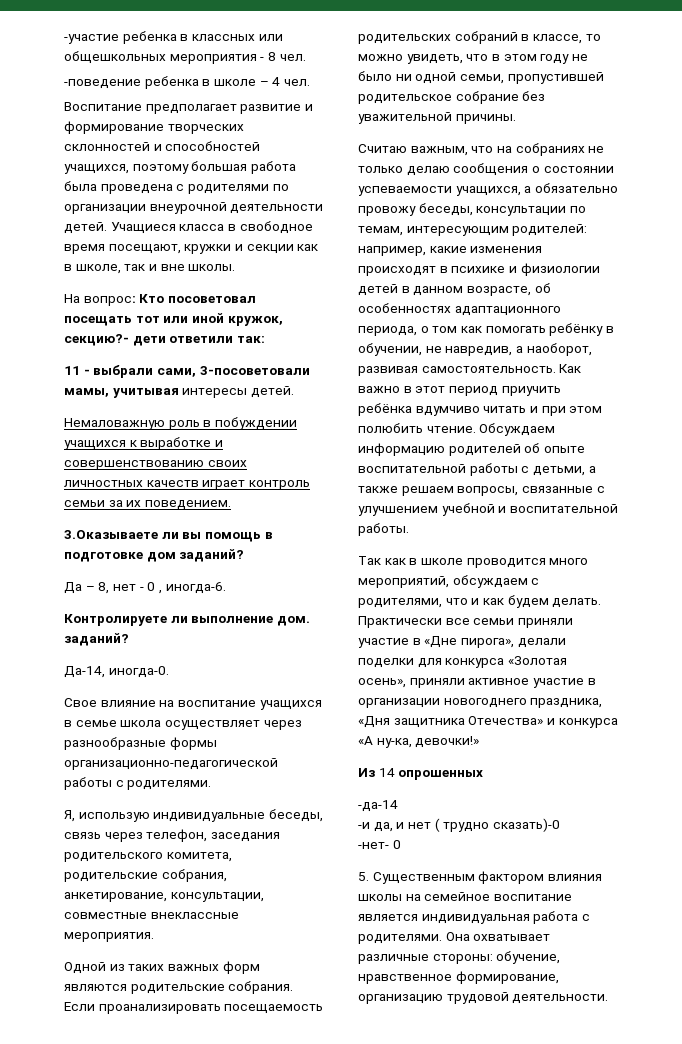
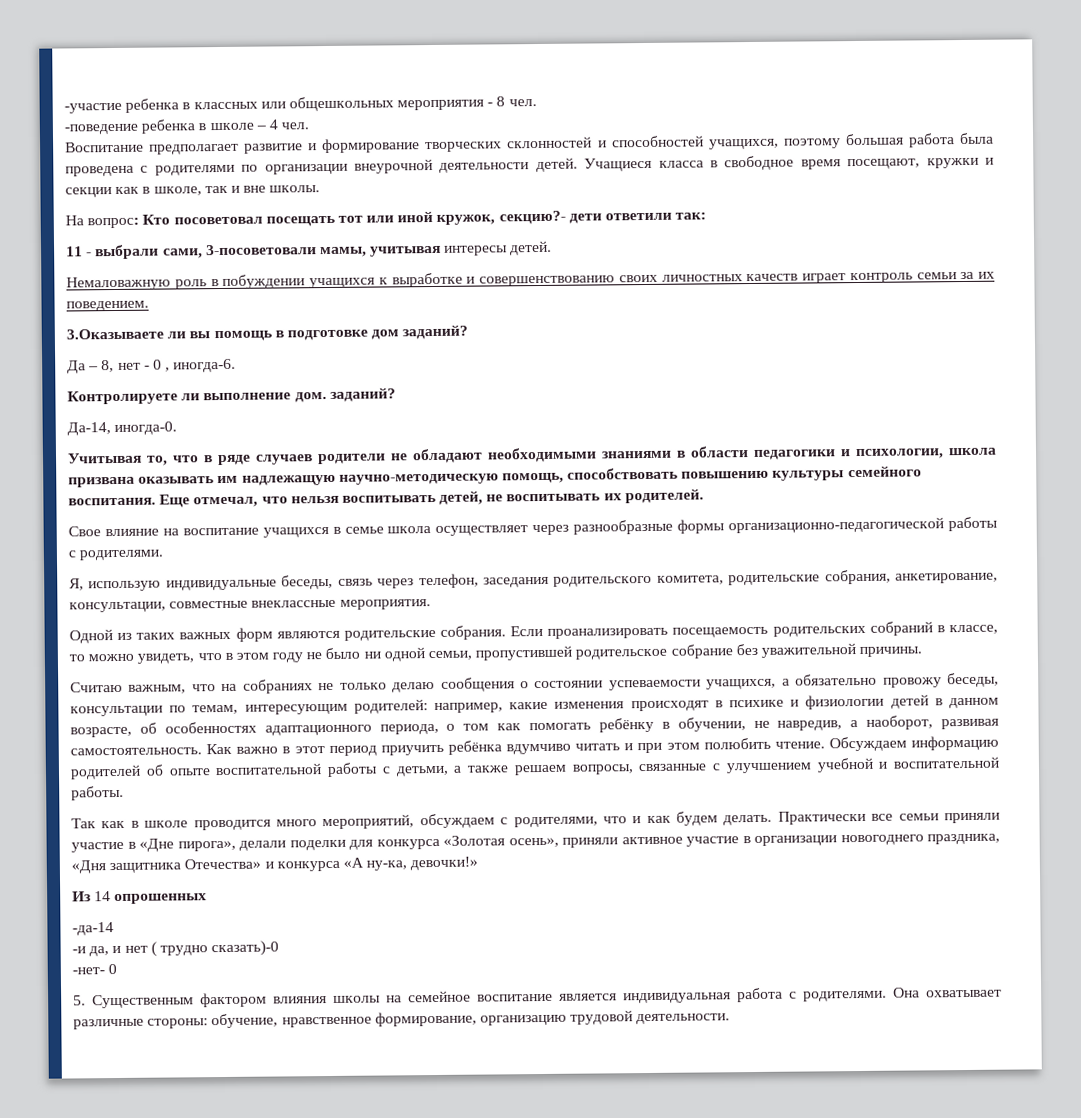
(169, 672) none -> [67,446,997,466] [68,465,922,488] [68,488,704,508] // Учитывая то, что в ряде случаев родители не обладают необходимыми знаниями в области педагогики и психологии, школа призвана оказывать им надлежащую научно-методическую помощь, способствовать повышению культуры семейного воспитания. Еще отмечал, что нельзя воспитывать детей, не воспитывать их родителей.

